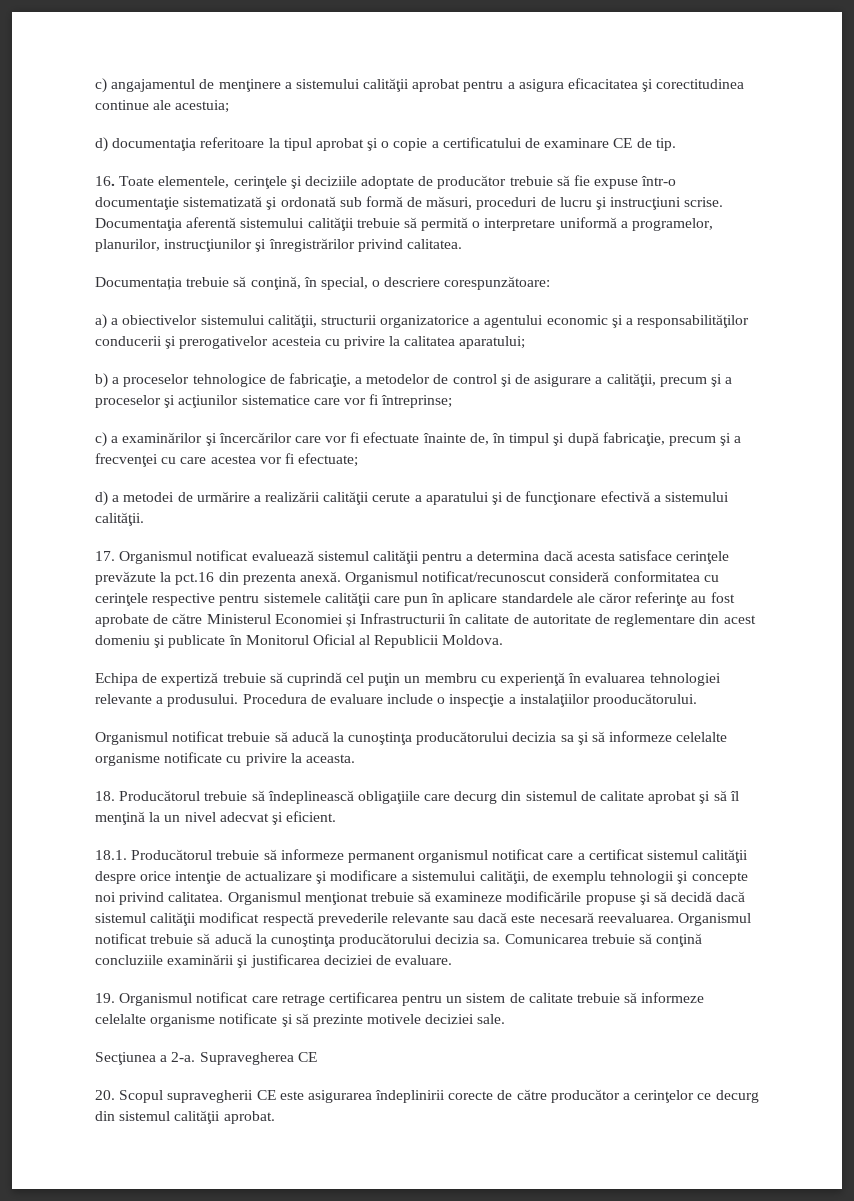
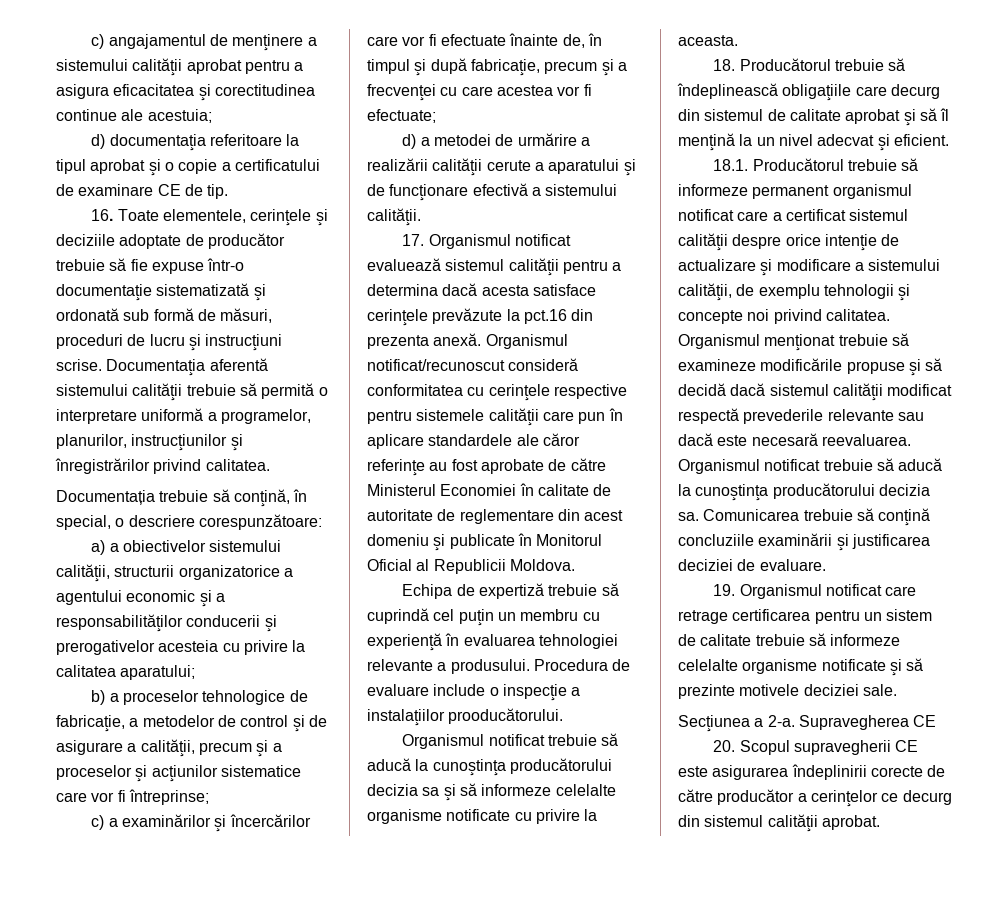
[345,613,447,627] și Infrastructurii -> (517, 490) none

